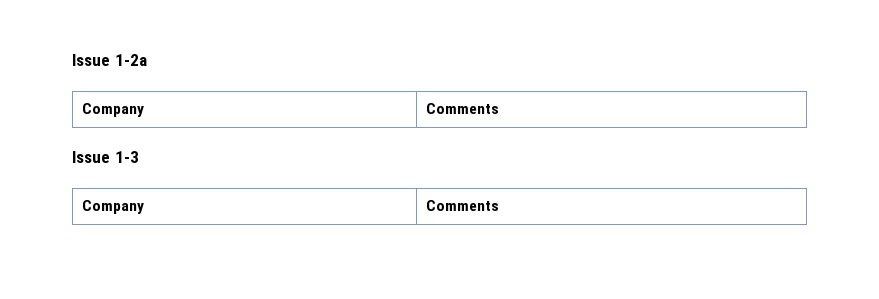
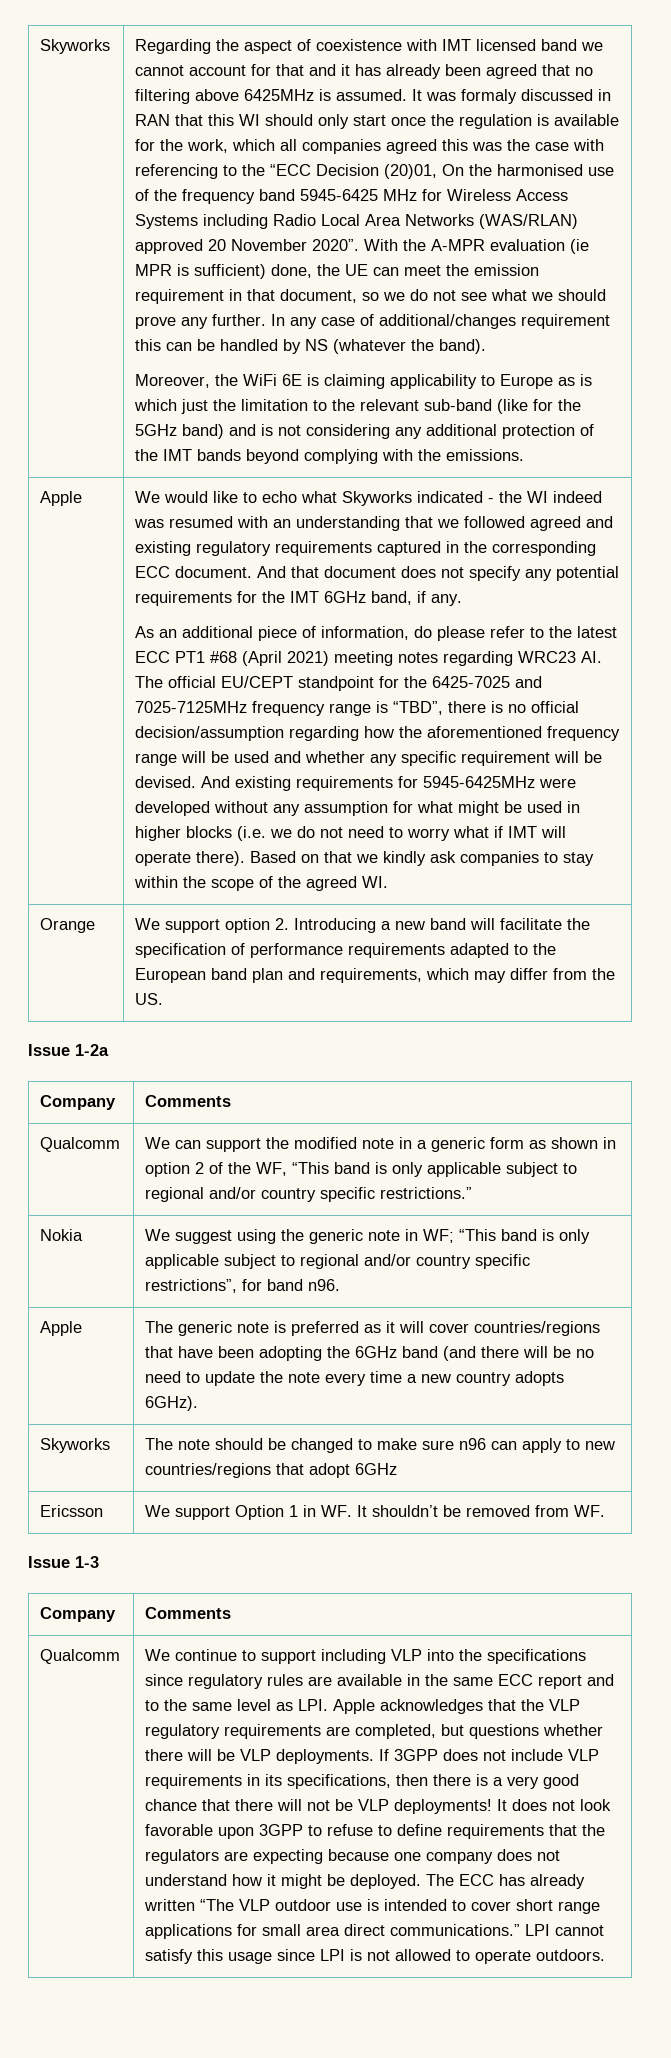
[72,54,147,66] [81,103,144,117] [425,103,499,114] [72,151,139,163] [81,200,144,214] [425,200,499,211] Issue 1-2a // Company | Comments // Issue 1-3 // Company | Comments -> [40,39,111,54] [135,39,604,54] [135,64,594,79] [135,89,612,104] [135,114,620,129] [135,139,605,154] [135,164,615,179] [135,189,569,204] [135,214,579,229] [135,239,590,254] [135,264,540,279] [135,289,607,304] [135,314,611,329] [135,339,487,354] [135,374,593,389] [134,399,582,414] [135,424,595,439] [135,449,525,464] [40,491,83,506] [135,491,603,506] [134,516,614,531] [135,541,597,556] [135,566,620,581] [135,591,463,606] [135,626,618,641] [135,651,603,666] [135,676,543,691] [135,701,580,716] [135,726,621,741] [135,751,603,766] [135,776,577,791] [135,801,581,816] [135,826,567,841] [135,851,595,866] [134,876,389,891] [40,918,96,933] [135,918,591,933] [135,943,557,958] [135,968,616,983] [135,993,164,1005] [28,1044,109,1056] [40,1095,117,1110] [145,1095,232,1107] [40,1137,121,1152] [145,1137,617,1152] [145,1162,578,1177] [145,1187,473,1202] [40,1229,84,1241] [145,1229,591,1244] [145,1254,531,1269] [145,1279,341,1293] [40,1321,83,1336] [145,1321,601,1336] [145,1346,595,1361] [145,1371,565,1386] [145,1396,199,1411] [40,1438,111,1453] [145,1438,616,1453] [145,1463,398,1478] [40,1505,104,1517] [145,1505,606,1520] [28,1556,99,1568] [40,1607,117,1622] [145,1607,232,1619] [40,1649,121,1664] [145,1649,587,1664] [145,1674,615,1689] [145,1699,581,1714] [145,1724,604,1739] [145,1749,600,1764] [145,1774,580,1789] [145,1799,612,1814] [145,1824,606,1839] [145,1849,561,1864] [145,1874,586,1889] [144,1899,601,1914] [145,1924,605,1939] [145,1949,606,1964] Skyworks | Regarding the aspect of coexistence with IMT licensed band we cannot account for that and it has already been agreed that no filtering above 6425MHz is assumed. It was formaly discussed in RAN that this WI should only start once the regulation is available for the work, which all companies agreed this was the case with referencing to the “ECC Decision (20)01, On the harmonised use of the frequency band 5945-6425 MHz for Wireless Access Systems including Radio Local Area Networks (WAS/RLAN) approved 20 November 2020”. With the A-MPR evaluation (ie MPR is sufficient) done, the UE can meet the emission requirement in that document, so we do not see what we should prove any further. In any case of additional/changes requirement this can be handled by NS (whatever the band). // Moreover, the WiFi 6E is claiming applicability to Europe as is which just the limitation to the relevant sub-band (like for the 5GHz band) and is not considering any additional protection of the IMT bands beyond complying with the emissions. // Apple | We would like to echo what Skyworks indicated - the WI indeed was resumed with an understanding that we followed agreed and existing regulatory requirements captured in the corresponding ECC document. And that document does not specify any potential requirements for the IMT 6GHz band, if any. // As an additional piece of information, do please refer to the latest ECC PT1 #68 (April 2021) meeting notes regarding WRC23 AI. The official EU/CEPT standpoint for the 6425-7025 and 7025-7125MHz frequency range is “TBD”, there is no official decision/assumption regarding how the aforementioned frequency range will be used and whether any specific requirement will be devised. And existing requirements for 5945-6425MHz were developed without any assumption for what might be used in higher blocks (i.e. we do not need to worry what if IMT will operate there). Based on that we kindly ask companies to stay within the scope of the agreed WI. // Orange | We support option 2. Introducing a new band will facilitate the specification of performance requirements adapted to the European band plan and requirements, which may differ from the US. // Issue 1-2a // Company | Comments // Qualcomm | We can support the modified note in a generic form as shown in option 2 of the WF, “This band is only applicable subject to regional and/or country specific restrictions.” // Nokia | We suggest using the generic note in WF; “This band is only applicable subject to regional and/or country specific restrictions”, for band n96. // Apple | The generic note is preferred as it will cover countries/regions that have been adopting the 6GHz band (and there will be no need to update the note every time a new country adopts 6GHz). // Skyworks | The note should be changed to make sure n96 can apply to new countries/regions that adopt 6GHz // Ericsson | We support Option 1 in WF. It shouldn’t be removed from WF. // Issue 1-3 // Company | Comments // Qualcomm | We continue to support including VLP into the specifications since regulatory rules are available in the same ECC report and to the same level as LPI. Apple acknowledges that the VLP regulatory requirements are completed, but questions whether there will be VLP deployments. If 3GPP does not include VLP requirements in its specifications, then there is a very good chance that there will not be VLP deployments! It does not look favorable upon 3GPP to refuse to define requirements that the regulators are expecting because one company does not understand how it might be deployed. The ECC has already written “The VLP outdoor use is intended to cover short range applications for small area direct communications.” LPI cannot satisfy this usage since LPI is not allowed to operate outdoors.

